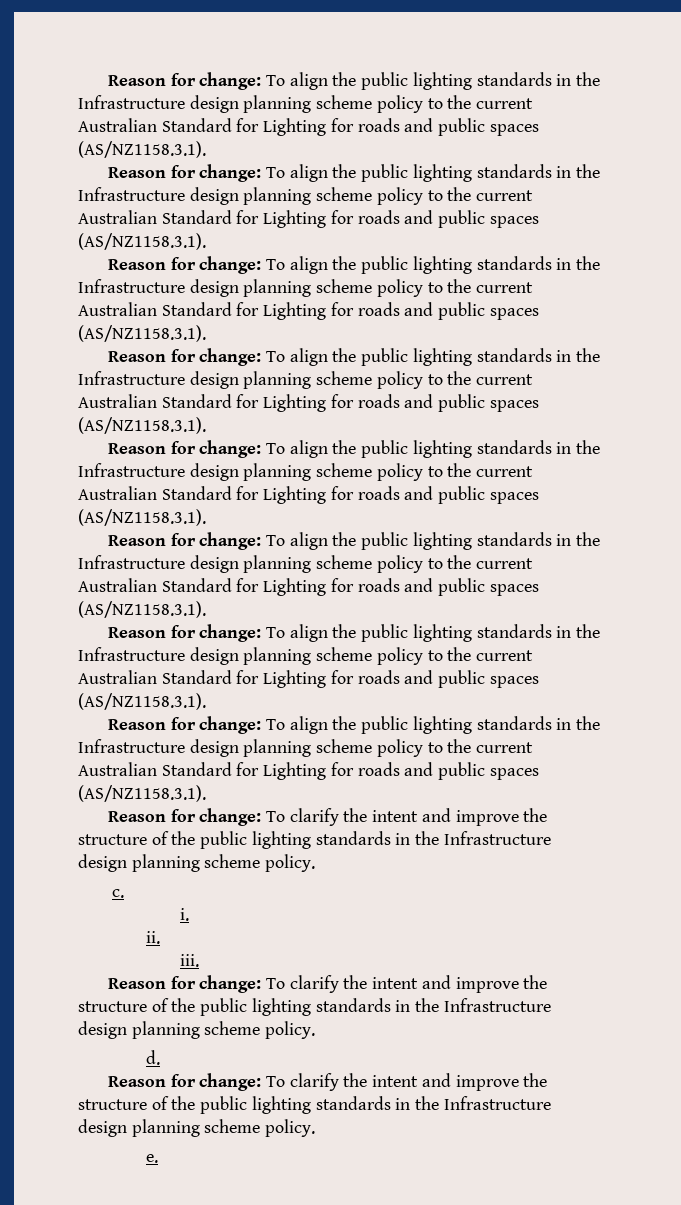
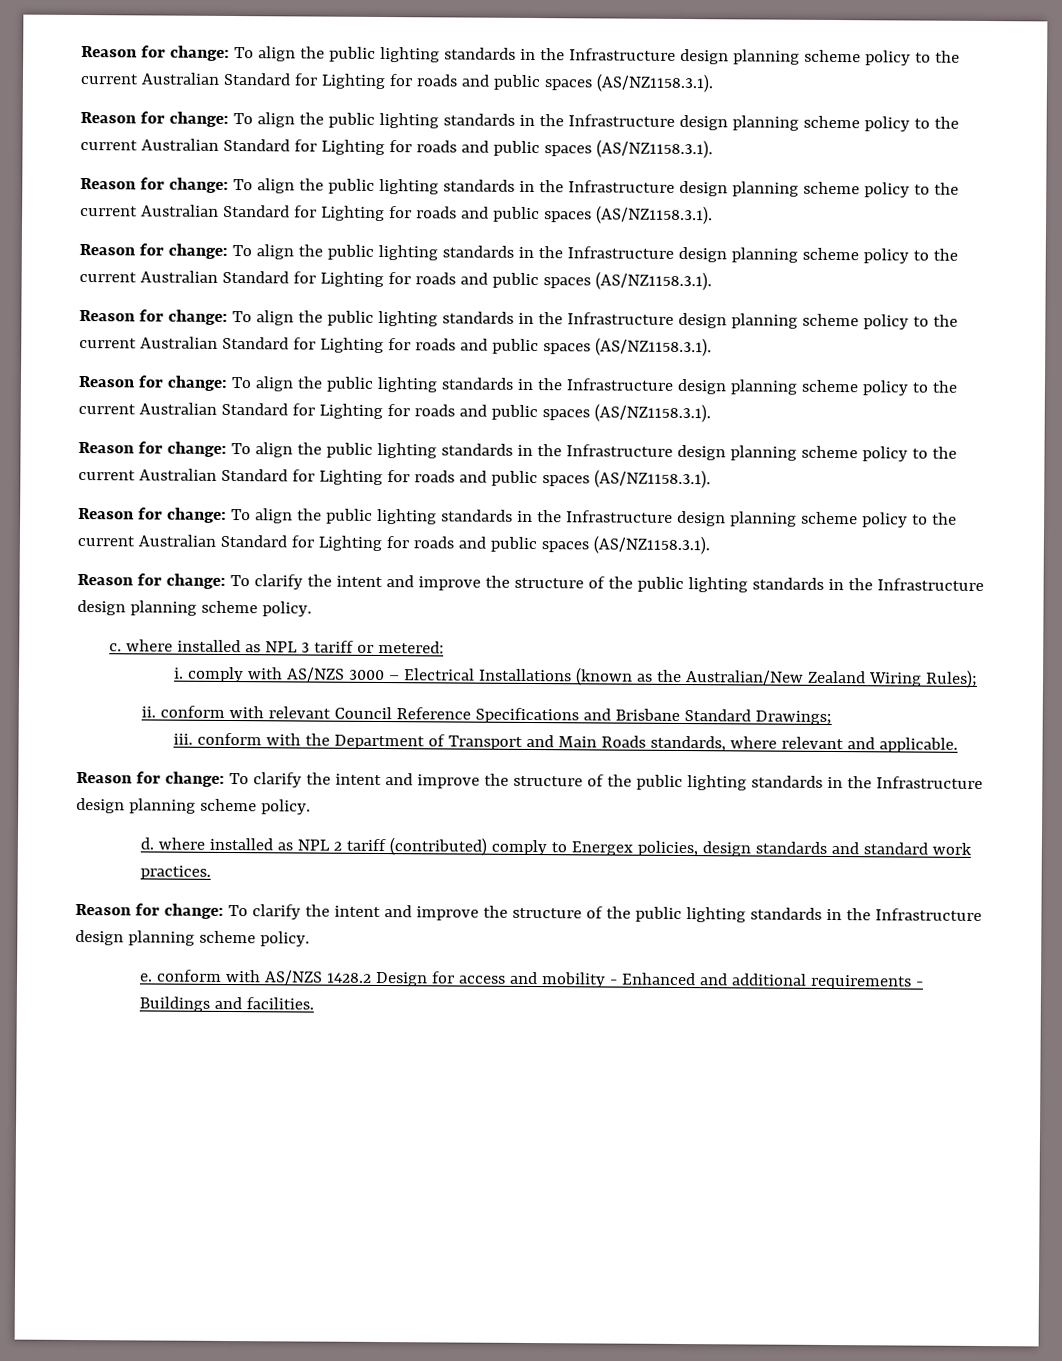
[180,908,190,921] [146,931,161,944] [180,954,200,967] // i. // ii. // iii. -> [126,639,445,654] [174,666,979,688] [140,705,832,725] [173,732,959,753] where installed as NPL 3 tariff or metered: // i. comply with AS/NZS 3000 – Electrical Installations (known as the Australian/New Zealand Wiring Rules); // ii. conform with relevant Council Reference Specifications and Brisbane Standard Drawings; // iii. conform with the Department of Transport and Main Roads standards, where relevant and applicable.
(161, 1057) none -> [157,837,972,857] [139,865,211,880] where installed as NPL 2 tariff (contributed) comply to Energex policies, design standards and standard work practices.
(159, 1158) none -> [155,969,924,990] [138,996,314,1012] conform with AS/NZS 1428.2 Design for access and mobility - Enhanced and additional requirements - Buildings and facilities.

